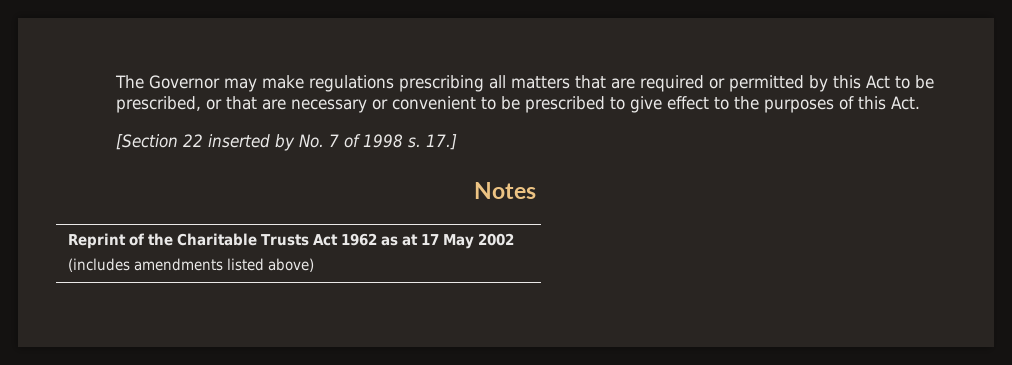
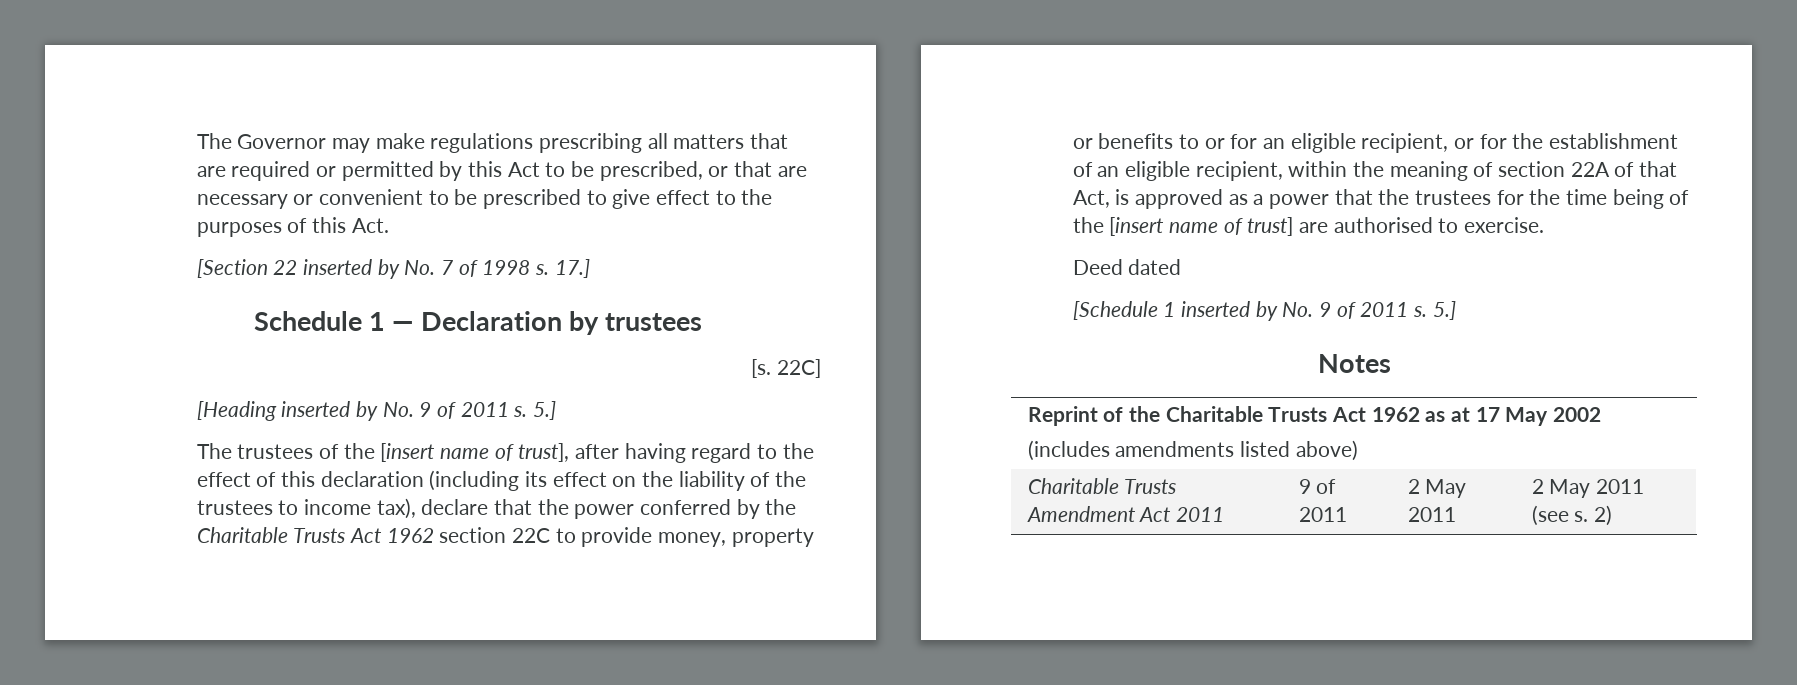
(458, 142) none -> [253,311,703,335] [751,359,821,378] [196,401,557,421] [196,443,814,463] [196,470,807,491] [196,498,797,519] [196,527,814,547] [1072,133,1679,153] [1072,161,1678,181] [1072,189,1690,209] [1072,217,1545,236] [1072,259,1182,275] [1072,301,1456,321] // Schedule 1 — Declaration by trustees // [s. 22C] // [Heading inserted by No. 9 of 2011 s. 5.] // The trustees of the [insert name of trust], after having regard to the effect of this declaration (including its effect on the liability of the trustees to income tax), declare that the power conferred by the Charitable Trusts Act 1962 section 22C to provide money, property or benefits to or for an eligible recipient, or for the establishment of an eligible recipient, within the meaning of section 22A of that Act, is approved as a power that the trustees for the time being of the [insert name of trust] are authorised to exercise. // Deed dated // [Schedule 1 inserted by No. 9 of 2011 s. 5.]
(314, 265) none -> [1027,478,1177,494] [1026,506,1225,522] [1298,479,1337,494] [1298,507,1347,522] [1407,479,1467,498] [1407,507,1456,522] [1531,479,1645,498] [1531,505,1613,526] // Charitable Trusts Amendment Act 2011 | 9 of 2011 | 2 May 2011 | 2 May 2011 (see s. 2)

